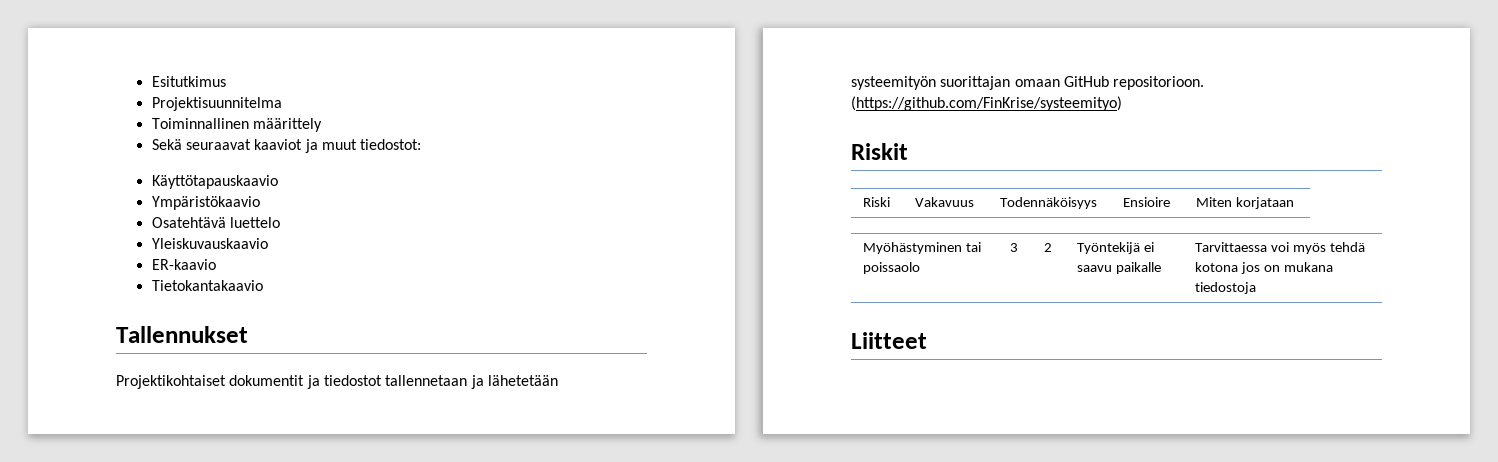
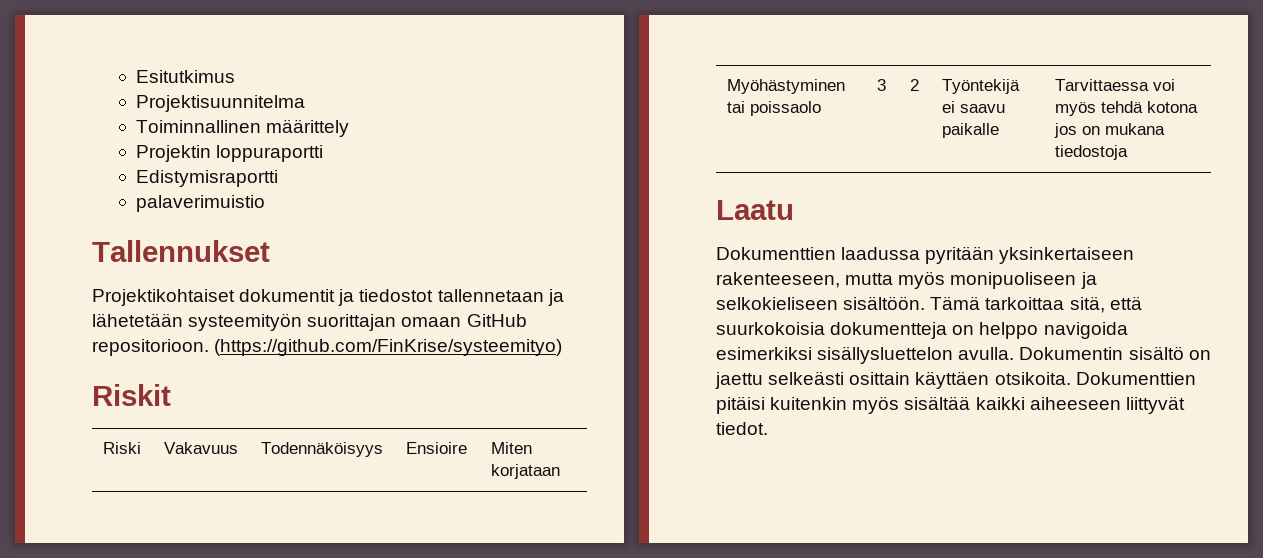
[151,139,422,153] [151,175,278,189] [151,196,260,210] [151,217,281,228] [151,238,268,249] [151,259,216,270] [151,280,263,291] Sekä seuraavat kaaviot ja muut tiedostot: // Käyttötapauskaavio // Ympäristökaavio // Osatehtävä luettelo // Yleiskuvauskaavio // ER-kaavio // Tietokantakaavio -> [136,145,324,162] [136,170,279,187] [136,195,266,212] Projektin loppuraportti // Edistymisraportti // palaverimuistio
[851,332,927,349] Liitteet -> [716,200,794,220] [716,246,1135,264] [716,271,1097,289] [716,296,1142,313] [716,322,1128,339] [716,346,1211,364] [715,371,1196,389] [716,396,1185,414] [716,422,768,435] Laatu // Dokumenttien laadussa pyritään yksinkertaiseen rakenteeseen, mutta myös monipuoliseen ja selkokieliseen sisältöön. Tämä tarkoittaa sitä, että suurkokoisia dokumentteja on helppo navigoida esimerkiksi sisällysluettelon avulla. Dokumentin sisältö on jaettu selkeästi osittain käyttäen otsikoita. Dokumenttien pitäisi kuitenkin myös sisältää kaikki aiheeseen liittyvät tiedot.

